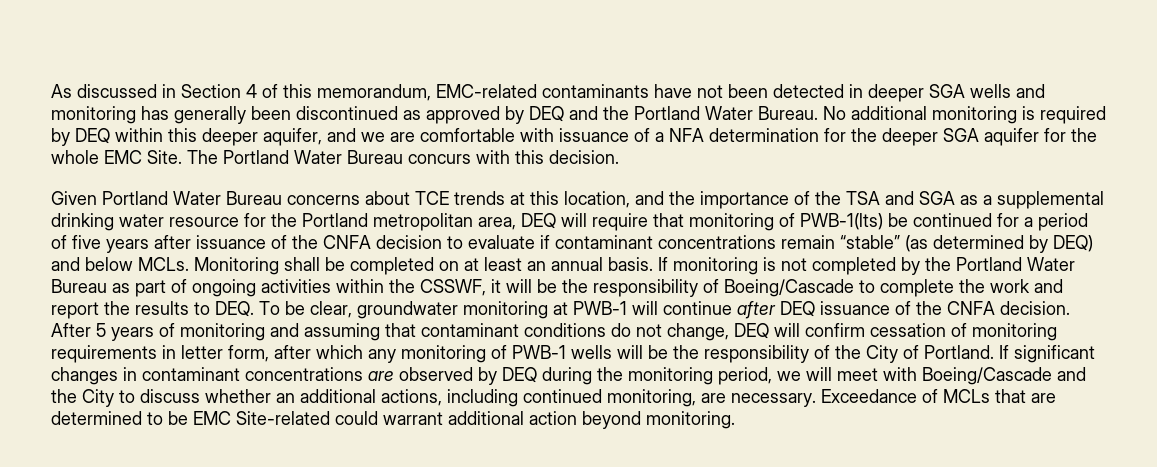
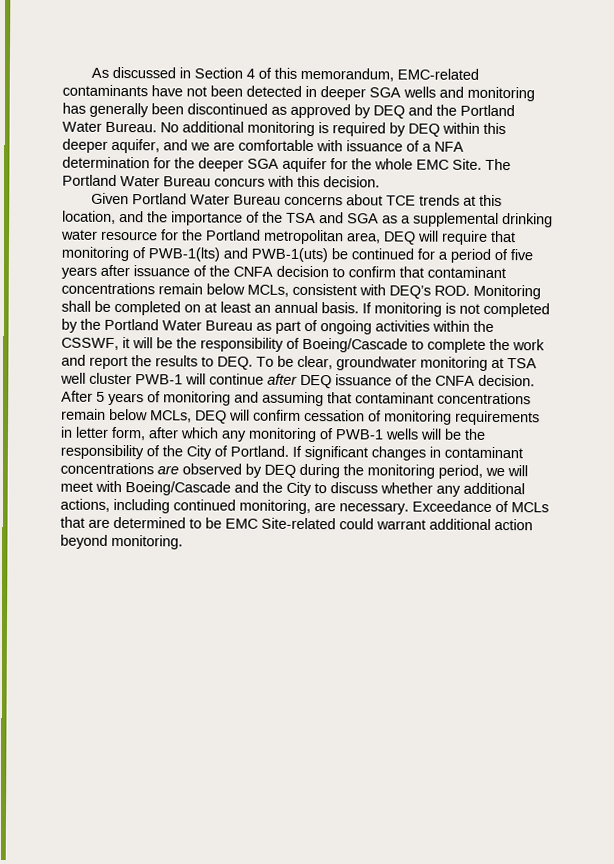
(883, 221) none -> [223,247,328,263] and PWB-1(uts)
[468,235,1093,253] [51,257,189,271] evaluate if contaminant concentrations remain “stable” (as determined by DEQ) and below MCLs. -> [348,266,506,279] [61,282,470,299] confirm that contaminant concentrations remain below MCLs, consistent with DEQ’s ROD.
(568, 308) none -> [507,358,537,369] [60,372,132,385] TSA well cluster
[524,323,729,341] conditions do not change, -> [437,392,531,405] [61,408,192,423] concentrations remain below MCLs,
[276,393,295,403] an -> [436,485,461,497] any

